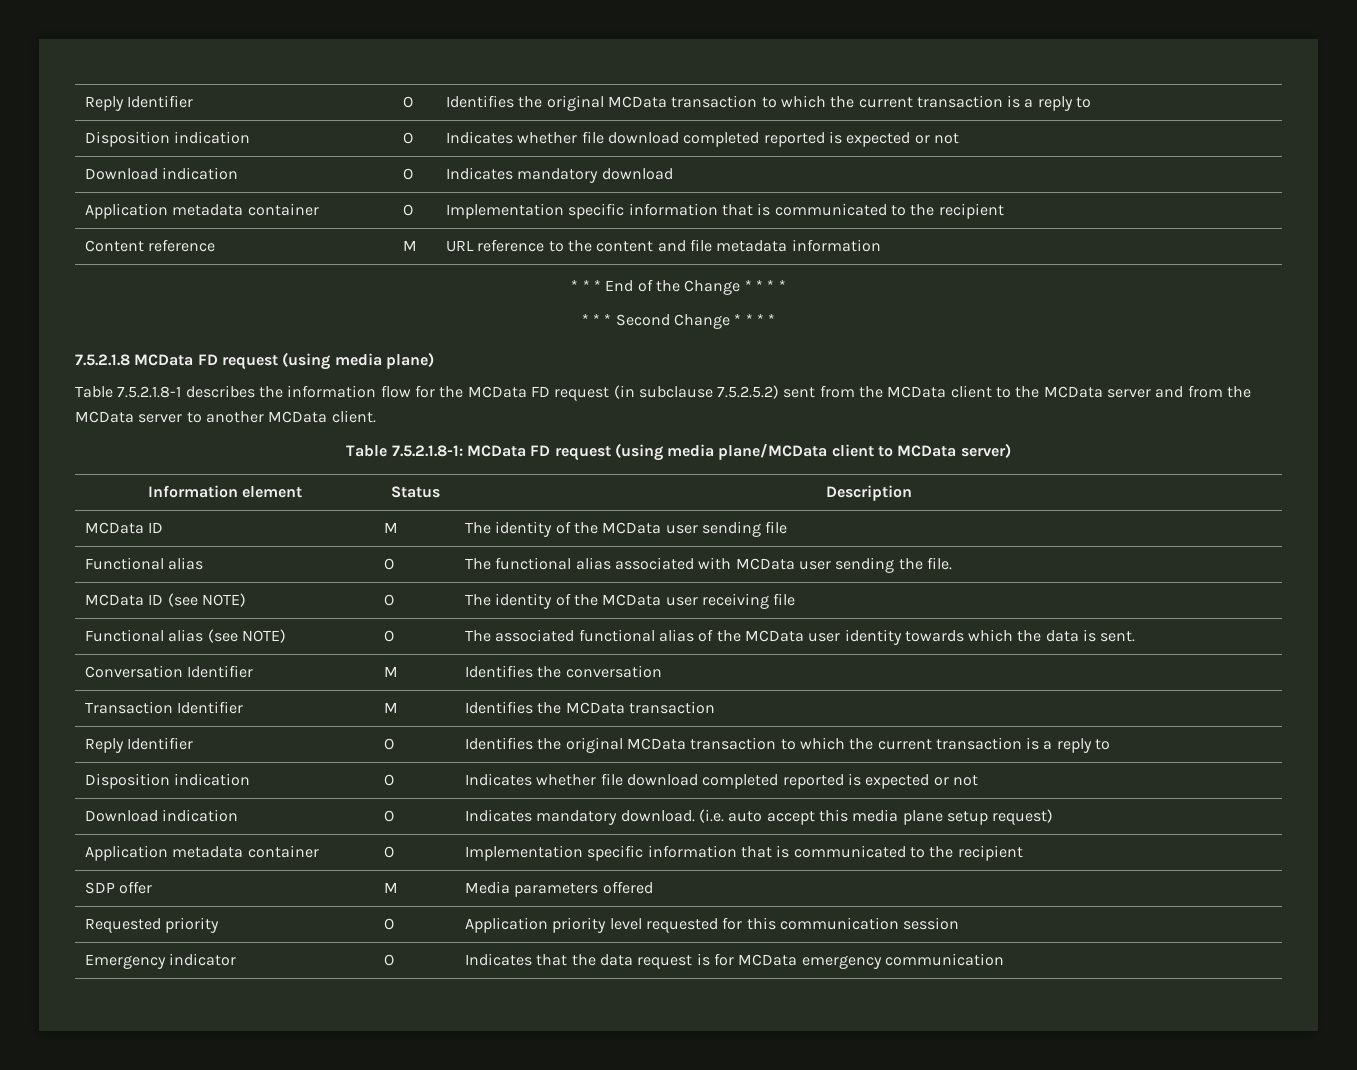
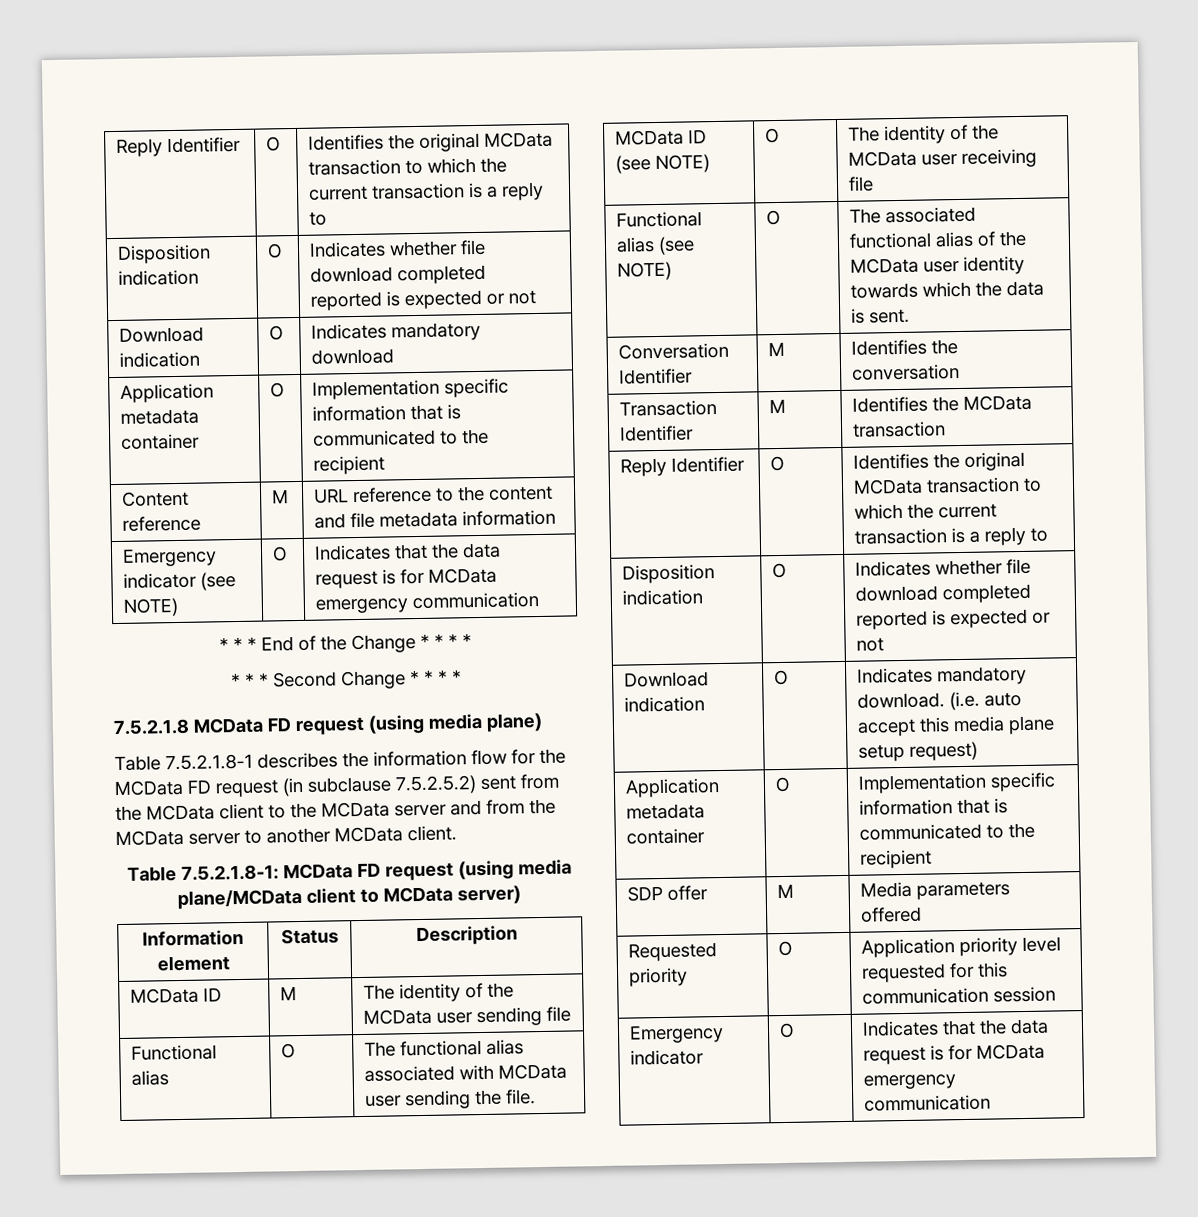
(881, 245) none -> [122,547,218,567] [123,572,237,591] [123,597,180,617] [272,546,288,562] [314,542,502,561] [315,567,498,589] [315,591,540,614] // Emergency indicator (see NOTE) | O | Indicates that the data request is for MCData emergency communication

